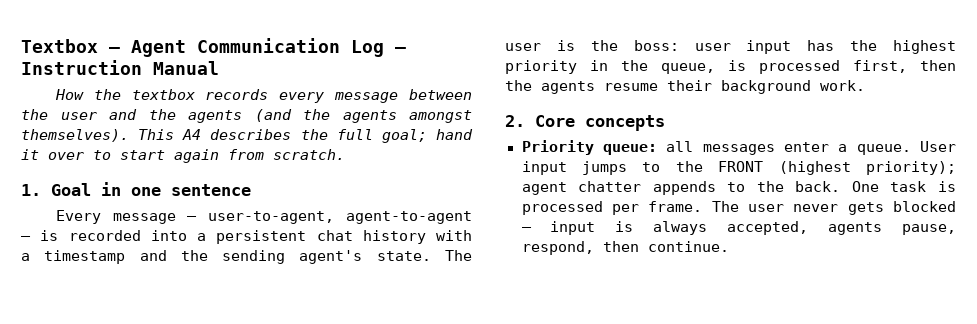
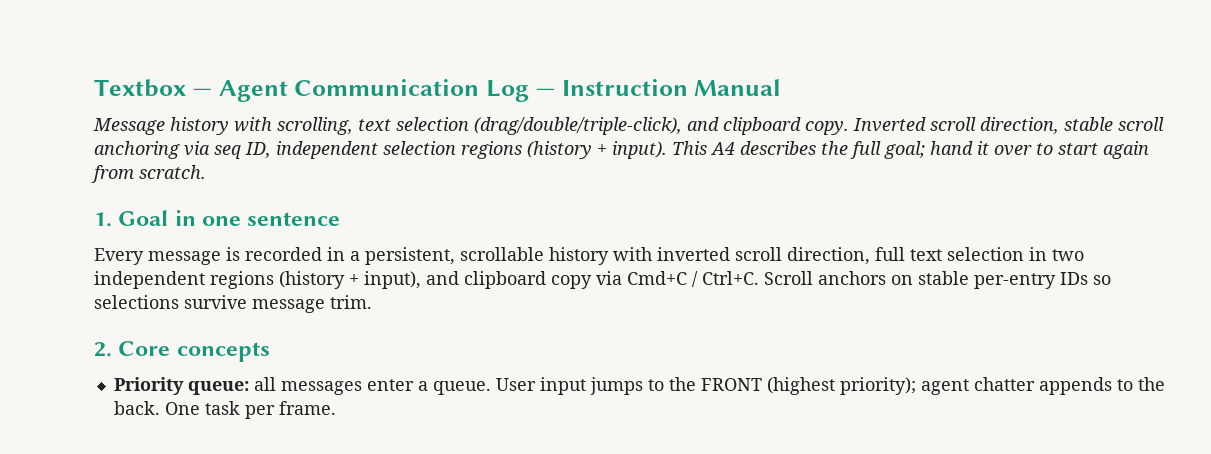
[54,89,472,103] [21,109,472,123] [21,129,129,142] How the textbox records every message between the user and the agents (and the agents amongst themselves). -> [93,117,1164,135] [94,141,667,159] Message history with scrolling, text selection (drag/double/triple-click), and clipboard copy. Inverted scroll direction, stable scroll anchoring via seq ID, independent selection regions (history + input).
[187,211,472,224] [21,230,472,244] [21,250,472,264] [505,40,956,54] [505,60,956,74] [505,80,865,94] — user-to-agent, agent-to-agent — is recorded into a persistent chat history with a timestamp and the sending agent's state. The user is the boss: user input has the highest priority in the queue, is processed first, then the agents resume their background work. -> [226,247,1084,265] [94,271,1111,289] [94,295,372,313] is recorded in a persistent, scrollable history with inverted scroll direction, full text selection in two independent regions (history + input), and clipboard copy via Cmd+C / Ctrl+C. Scroll anchors on stable per-entry IDs so selections survive message trim.
[938,181,956,192] [521,201,956,215] [521,221,956,235] [521,241,729,255] is processed per frame. The user never gets blocked — input is always accepted, agents pause, respond, then continue. -> [244,401,336,419] per frame.

